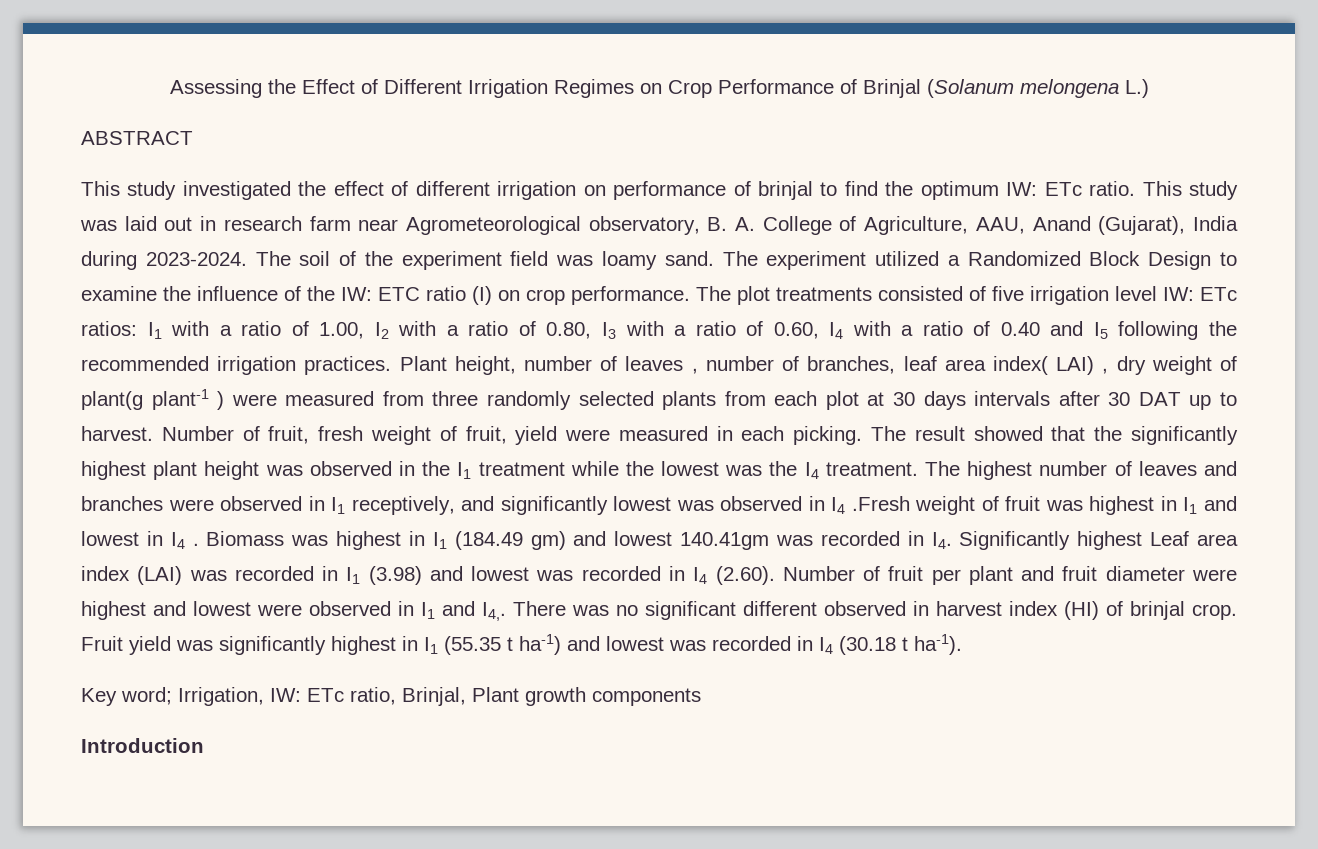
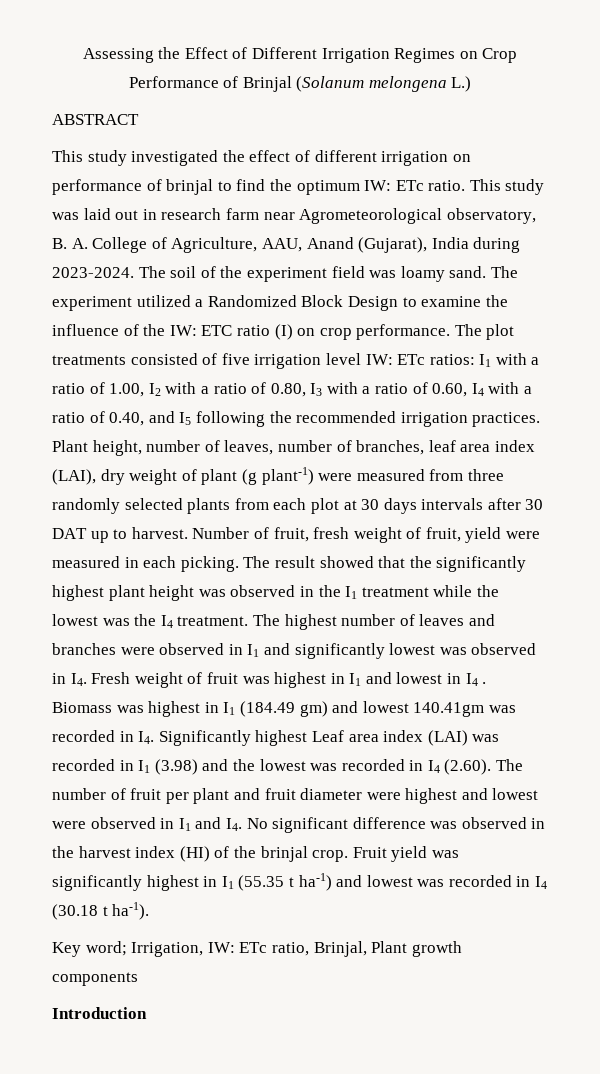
[1000,322,1040,336] 0.40 -> [109,412,145,426] 0.40,
[625,356,698,374] leaves , -> [224,440,274,455] leaves,
[992,356,1237,375] [81,389,225,410] index( LAI) , dry weight of plant(g plant-1 ) -> [494,440,535,452] [52,467,314,485] index (LAI), dry weight of plant (g plant-1)
[351,496,455,515] receptively, -> (260, 650) none
[831,496,910,514] I4 .Fresh -> [70,672,131,686] I4. Fresh
(463, 573) none -> [232,759,255,771] the
[782,566,855,581] Number -> [496,759,524,771] [52,788,106,800] The number
[482,601,929,621] I4,. There was no significant different observed in -> [225,817,546,833] [52,846,74,858] I4. No significant difference was observed in the
(1123, 608) none -> [233,846,256,858] the

